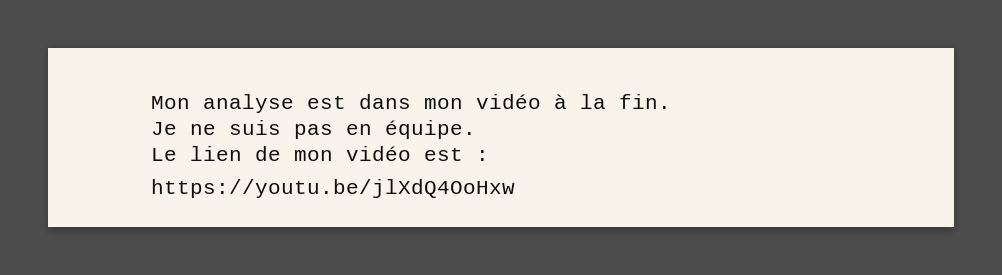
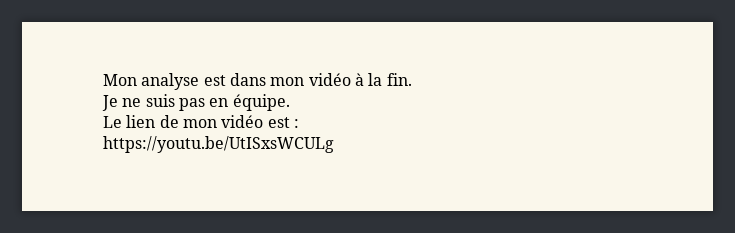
[151,179,515,198] https://youtu.be/jlXdQ4OoHxw -> [103,136,334,153] https://youtu.be/UtISxsWCULg

